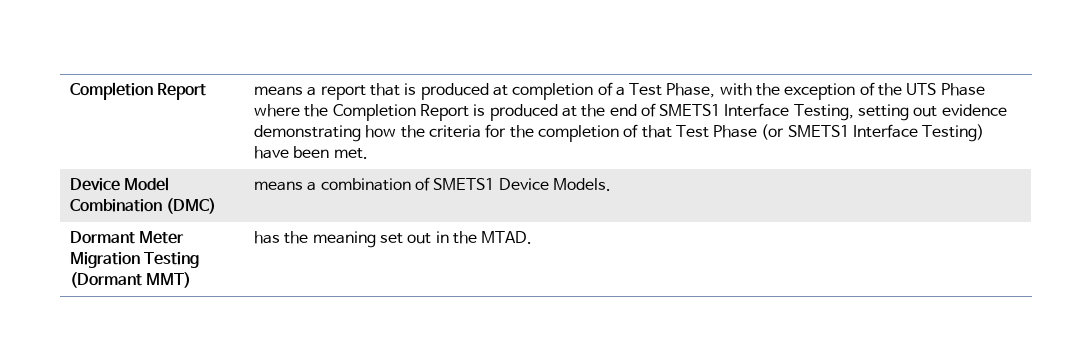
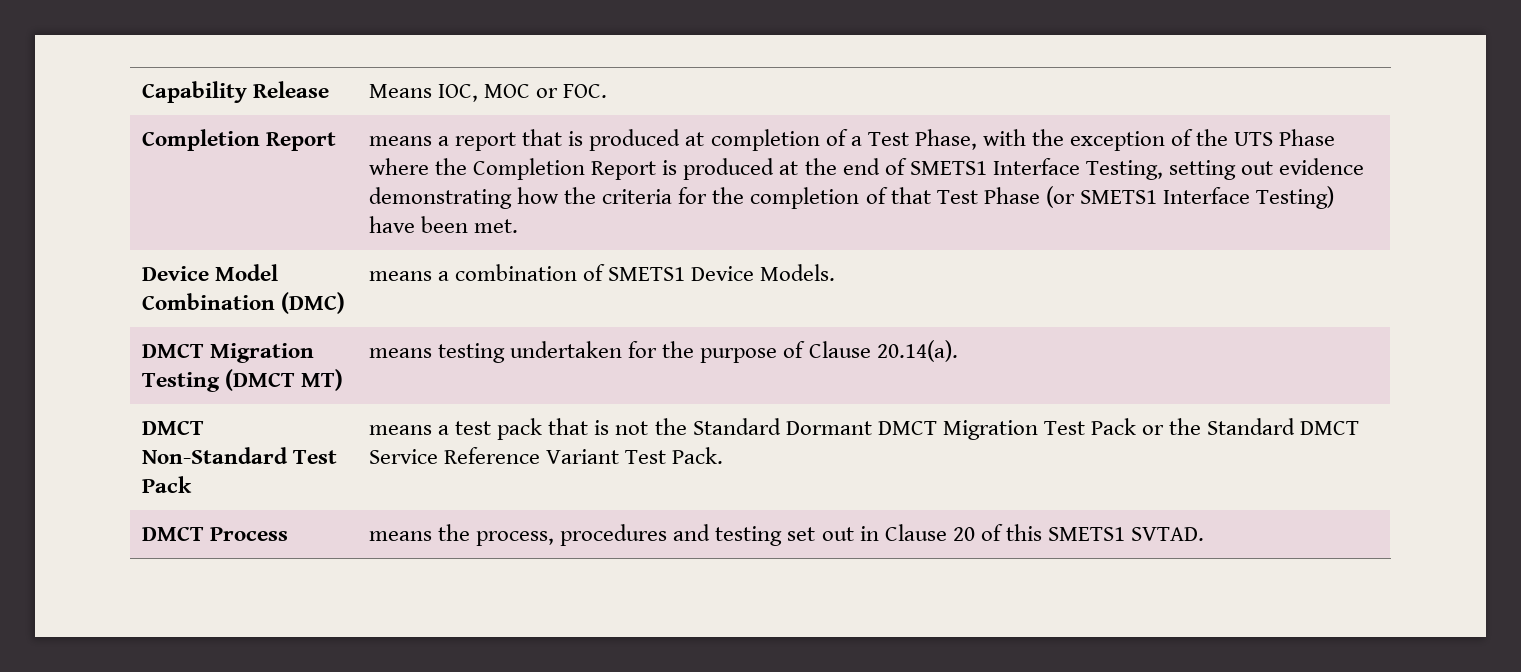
(69, 91) none -> [141,81,330,103] [368,84,608,102] Capability Release | Means IOC, MOC or FOC. //
[69,231,185,244] [69,252,200,268] [69,272,192,288] [253,231,533,248] Dormant Meter Migration Testing (Dormant MMT) | has the meaning set out in the MTAD. -> [141,343,315,363] [141,369,344,392] [368,340,958,363] [141,420,204,435] [141,447,338,464] [141,476,192,493] [368,418,1360,440] [368,447,724,464] [141,526,289,541] [368,524,1205,546] DMCT Migration Testing (DMCT MT) | means testing undertaken for the purpose of Clause 20.14(a). // DMCT Non-Standard Test Pack | means a test pack that is not the Standard Dormant DMCT Migration Test Pack or the Standard DMCT Service Reference Variant Test Pack. // DMCT Process | means the process, procedures and testing set out in Clause 20 of this SMETS1 SVTAD.

